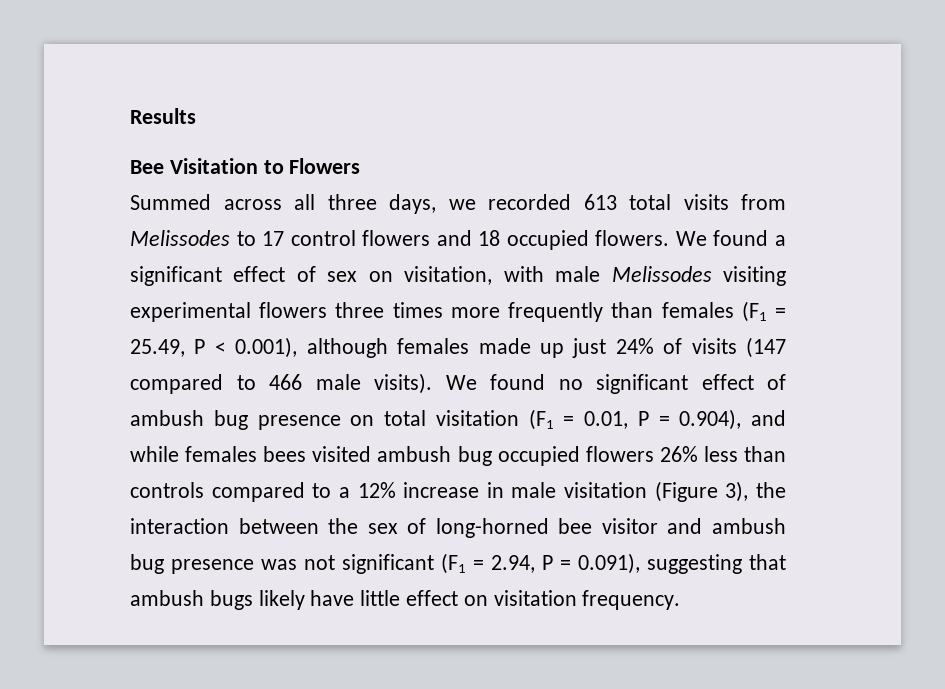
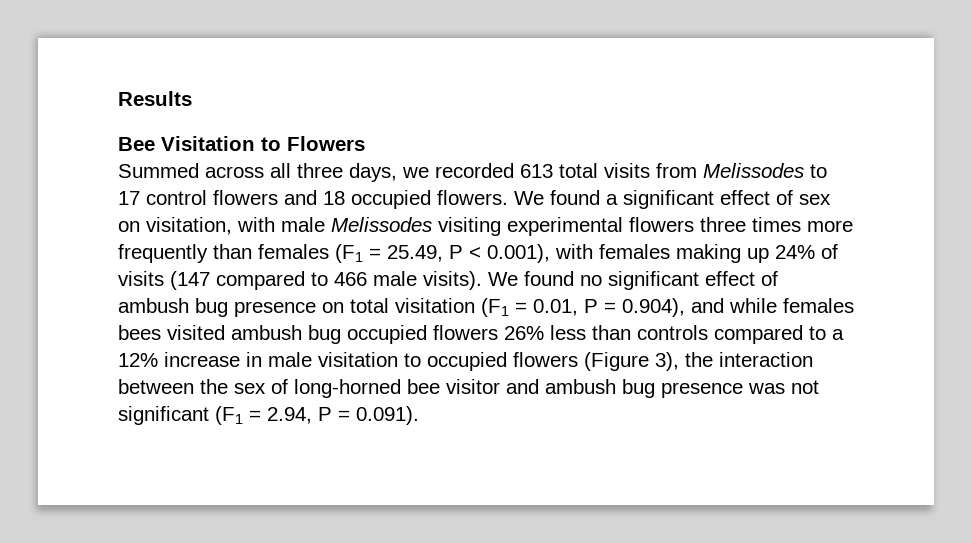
[306,338,607,358] although females made up just -> [555,244,769,263] with females making up
(648, 490) none -> [404,352,578,371] to occupied flowers
[578,553,786,574] [130,590,681,610] 0.091), suggesting that ambush bugs likely have little effect on visitation frequency. -> [356,406,419,425] 0.091).

